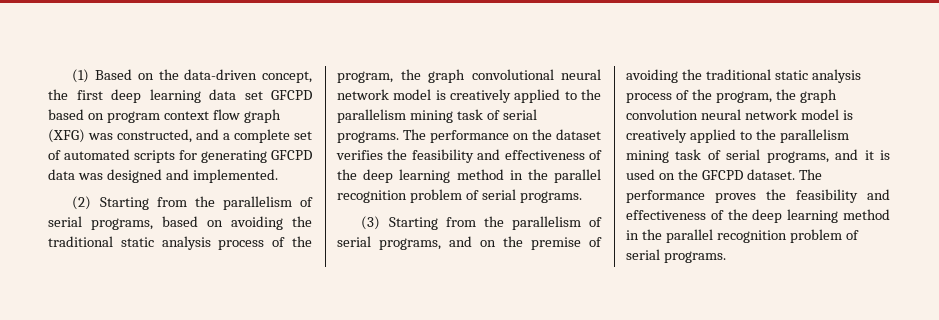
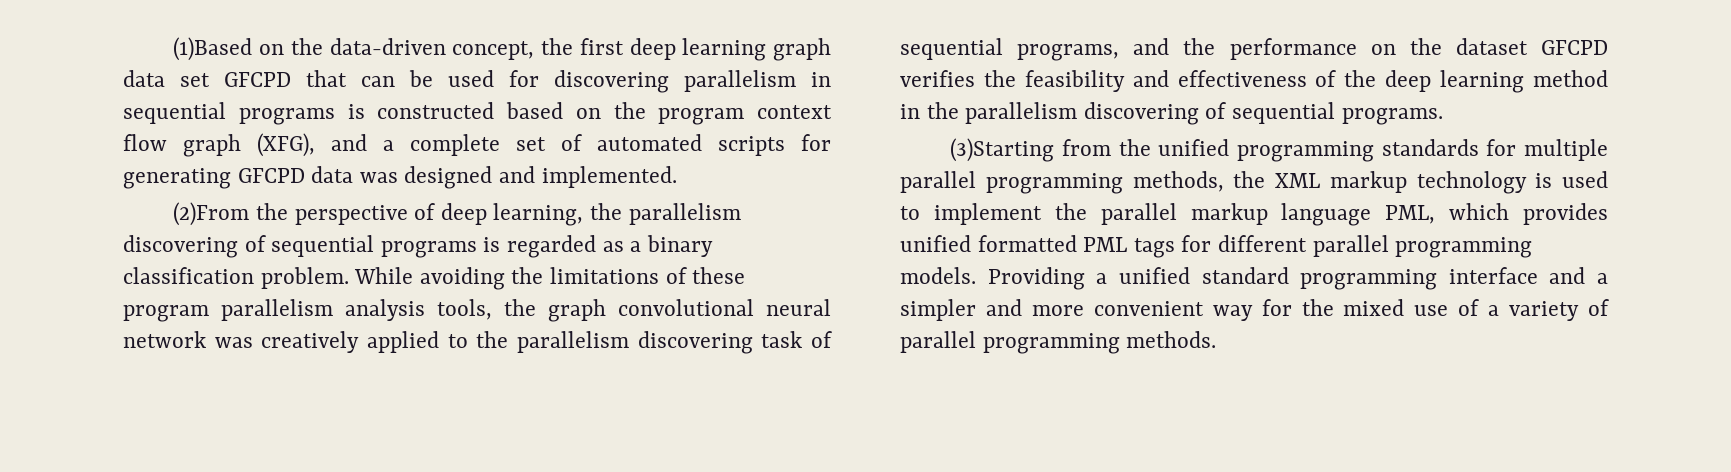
[72,69,133,83] (1) Based -> [173,37,253,61] (1)Based
(201, 96) none -> [772,38,831,61] graph
[48,109,104,120] based on -> [306,70,831,93] [123,102,646,125] that can be used for discovering parallelism in sequential programs is constructed based on the
[48,129,192,143] (XFG) was constructed, -> [257,133,315,157] (XFG),
[72,196,313,210] [48,216,312,230] [48,236,312,250] [337,71,393,83] (2) Starting from the parallelism of serial programs, based on avoiding the traditional static analysis process of the program, -> [173,202,741,226] [123,235,713,258] [123,267,746,290] [123,299,492,322] (2)From the perspective of deep learning, the parallelism discovering of sequential programs is regarded as a binary classification problem. While avoiding the limitations of these program parallelism analysis tools,
[393,89,601,103] [337,109,537,123] [337,129,426,143] model is creatively applied to the parallelism mining task of serial programs. The -> [214,331,832,354] [900,38,1216,61] was creatively applied to the parallelism discovering task of sequential programs, and the
(601, 134) none -> [1541,40,1608,55] GFCPD
[554,169,601,183] [337,189,582,203] [361,216,602,230] [337,236,602,250] [626,69,861,83] [626,89,837,103] [626,109,853,120] [626,129,849,143] [626,149,890,163] [626,169,822,180] [626,189,890,203] [626,209,890,223] [626,229,859,243] [626,249,726,263] parallel recognition problem of serial programs. // (3) Starting from the parallelism of serial programs, and on the premise of avoiding the traditional static analysis process of the program, the graph convolution neural network model is creatively applied to the parallelism mining task of serial programs, and it is used on the GFCPD dataset. The performance proves the feasibility and effectiveness of the deep learning method in the parallel recognition problem of serial programs. -> [965,102,1443,125] [950,138,1608,162] [900,171,1608,194] [900,203,1608,226] [900,235,1533,258] [900,267,1608,290] [900,299,1609,321] [900,331,1217,354] parallelism discovering of sequential programs. // (3)Starting from the unified programming standards for multiple parallel programming methods, the XML markup technology is used to implement the parallel markup language PML, which provides unified formatted PML tags for different parallel programming models. Providing a unified standard programming interface and a simpler and more convenient way for the mixed use of a variety of parallel programming methods.

